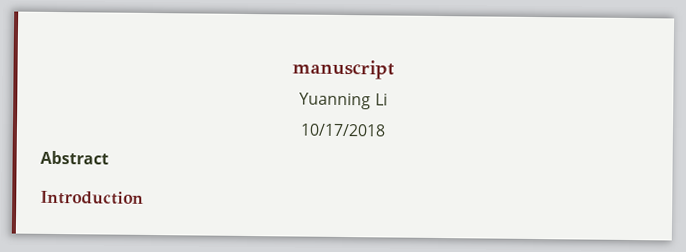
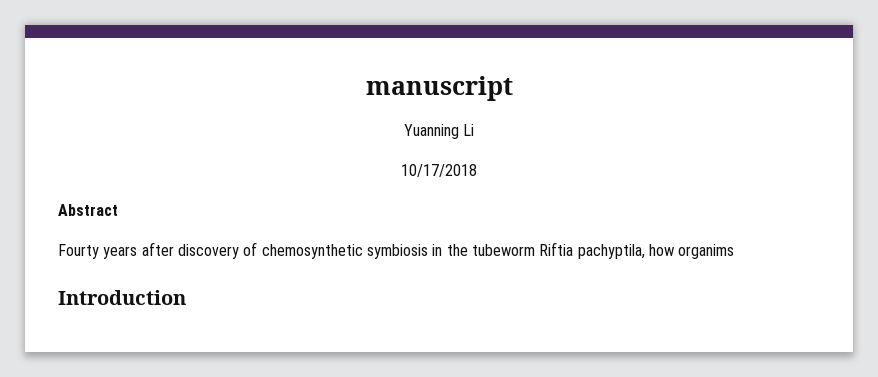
(109, 157) none -> [58,242,735,259] // Fourty years after discovery of chemosynthetic symbiosis in the tubeworm Riftia pachyptila, how organims

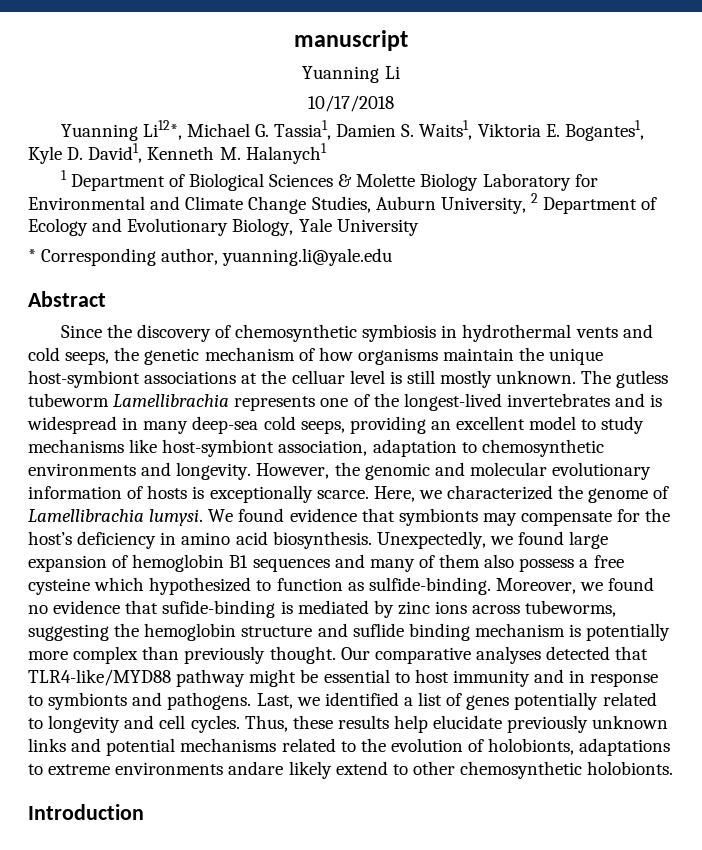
[58,204,118,216] [58,242,174,259] Abstract // Fourty years after -> [60,120,644,141] [28,143,327,164] [60,170,598,191] [28,193,658,214] [28,218,419,236] [28,248,393,266] [28,291,106,307] [60,324,132,338] Yuanning Li12*, Michael G. Tassia1, Damien S. Waits1, Viktoria E. Bogantes1, Kyle D. David1, Kenneth M. Halanych1 // 1 Department of Biological Sciences & Molette Biology Laboratory for Environmental and Climate Change Studies, Auburn University, 2 Department of Ecology and Evolutionary Biology, Yale University // * Corresponding author, yuanning.li@yale.edu // Abstract // Since the
[446,242,735,259] the tubeworm Riftia pachyptila, how organims -> [462,324,653,342] [28,347,604,365] [28,370,669,388] [28,393,663,411] [27,416,645,434] [28,439,604,457] [28,462,652,480] [28,485,670,503] [28,508,671,526] [28,531,609,549] [28,554,624,572] [28,577,655,595] [28,600,617,618] [28,623,671,641] [28,646,649,664] [28,669,659,687] [28,692,657,710] [28,715,669,733] [28,738,671,756] [28,761,674,779] hydrothermal vents and cold seeps, the genetic mechanism of how organisms maintain the unique host-symbiont associations at the celluar level is still mostly unknown. The gutless tubeworm Lamellibrachia represents one of the longest-lived invertebrates and is widespread in many deep-sea cold seeps, providing an excellent model to study mechanisms like host-symbiont association, adaptation to chemosynthetic environments and longevity. However, the genomic and molecular evolutionary information of hosts is exceptionally scarce. Here, we characterized the genome of Lamellibrachia lumysi. We found evidence that symbionts may compensate for the host’s deficiency in amino acid biosynthesis. Unexpectedly, we found large expansion of hemoglobin B1 sequences and many of them also possess a free cysteine which hypothesized to function as sulfide-binding. Moreover, we found no evidence that sufide-binding is mediated by zinc ions across tubeworms, suggesting the hemoglobin structure and suflide binding mechanism is potentially more complex than previously thought. Our comparative analyses detected that TLR4-like/MYD88 pathway might be essential to host immunity and in response to symbionts and pathogens. Last, we identified a list of genes potentially related to longevity and cell cycles. Thus, these results help elucidate previously unknown links and potential mechanisms related to the evolution of holobionts, adaptations to extreme environments andare likely extend to other chemosynthetic holobionts.

